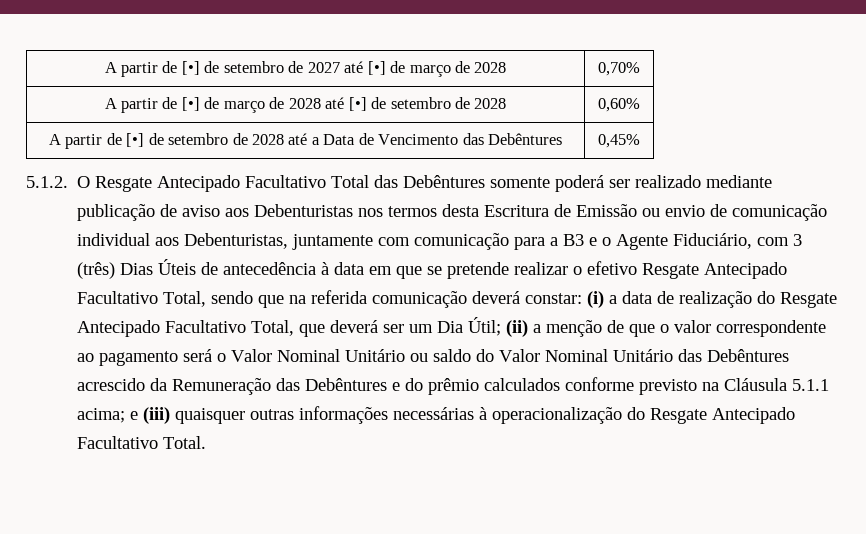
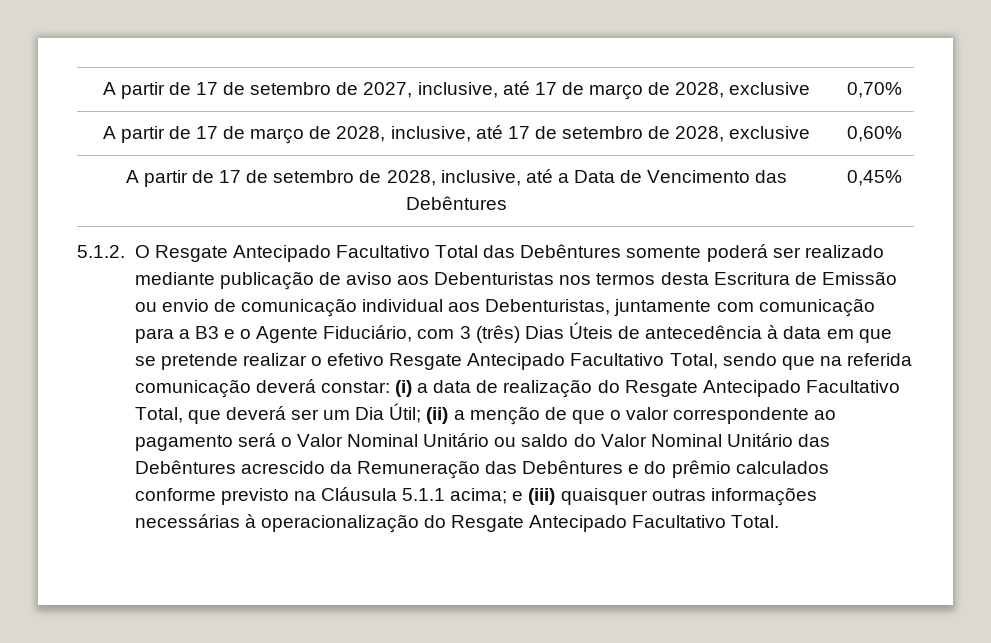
[104,61,507,77] A partir de [•] de setembro de 2027 até [•] de março de 2028 -> [102,81,811,100] A partir de 17 de setembro de 2027, inclusive, até 17 de março de 2028, exclusive
[181,97,507,113] [•] de março de 2028 até [•] de setembro de 2028 -> [195,125,811,144] 17 de março de 2028, inclusive, até 17 de setembro de 2028, exclusive
[126,133,284,147] [•] de setembro de 2028 -> [218,170,521,186] 17 de setembro de 2028, inclusive,

